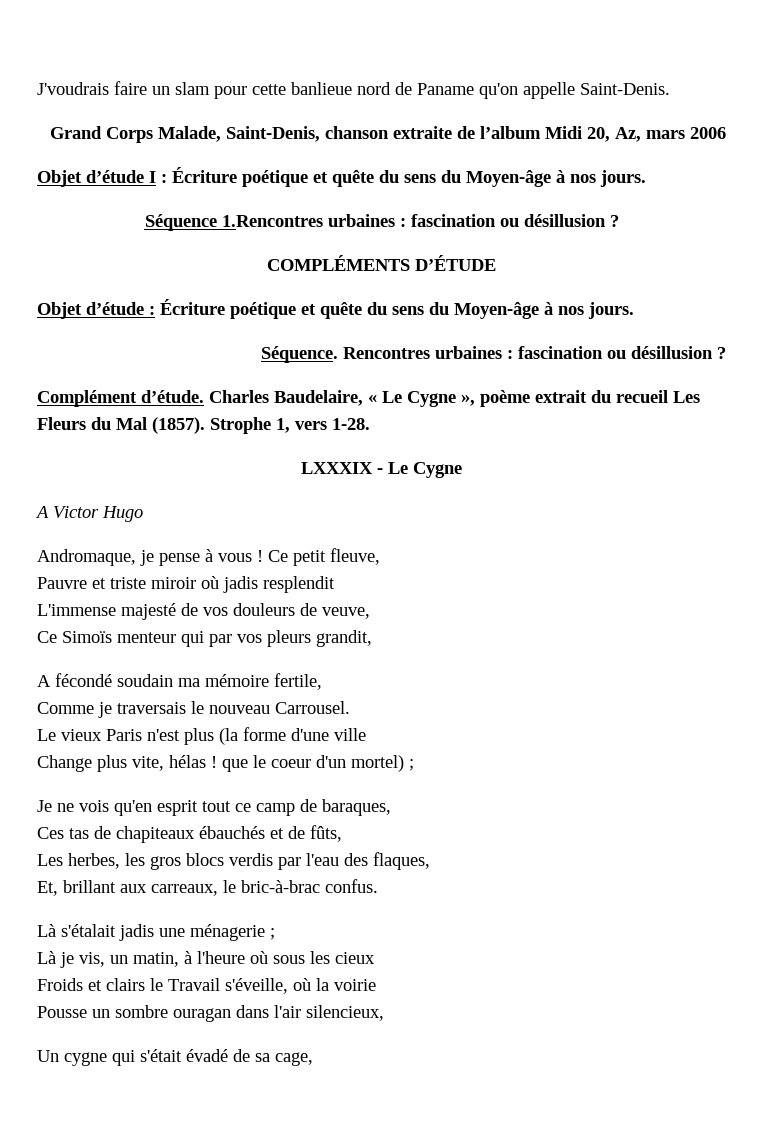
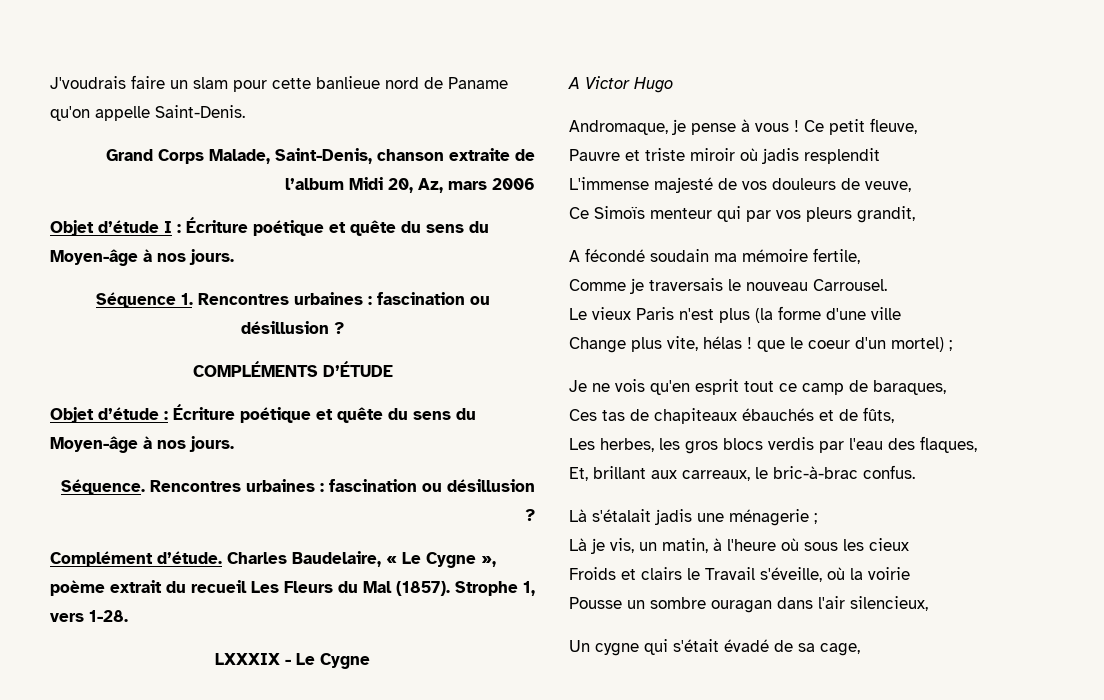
[221,215,323,227] 1.Rencontres -> [180,293,289,305] 1. Rencontres

